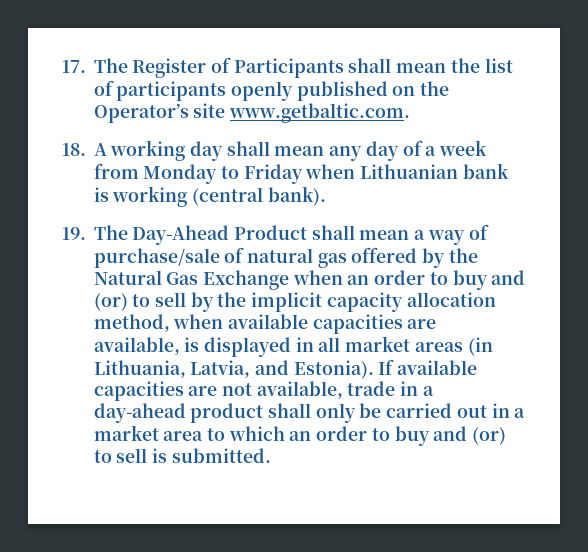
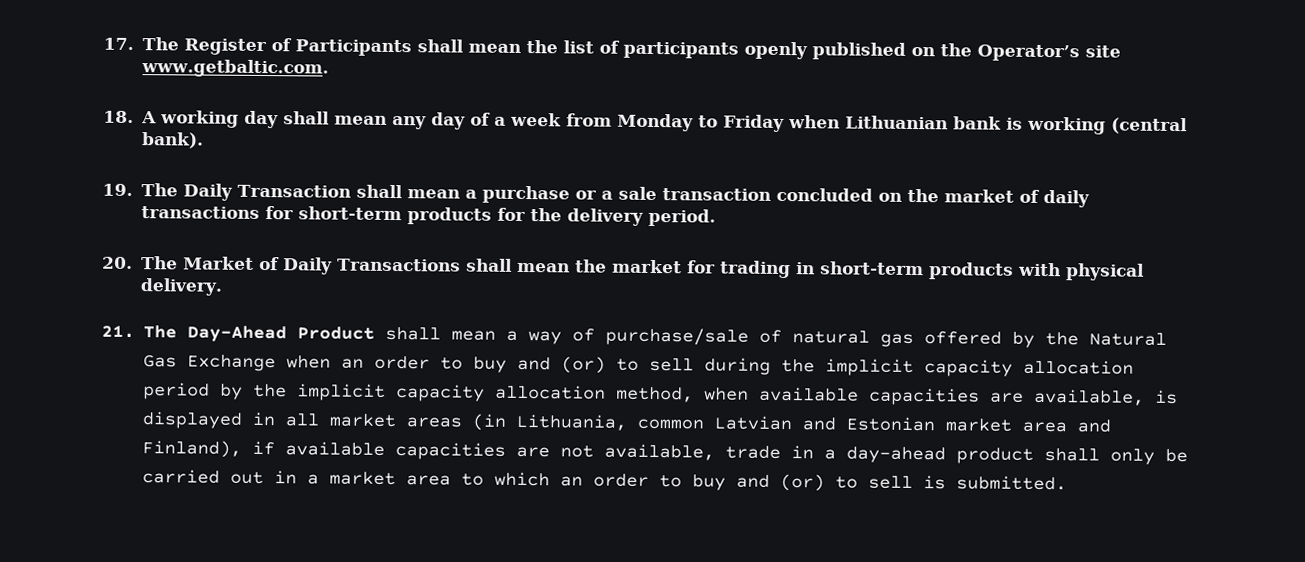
(128, 232) none -> [183,183,1091,208] [141,206,717,227] [102,256,1146,281] [140,278,224,296] [101,324,178,339] Daily Transaction shall mean a purchase or a sale transaction concluded on the market of daily transactions for short-term products for the delivery period. // 20. The Market of Daily Transactions shall mean the market for trading in short-term products with physical delivery. // 21. The
(186, 299) none -> [704,357,1135,377] [143,382,211,400] during the implicit capacity allocation period
[190,359,395,379] Latvia, and Estonia). If -> [637,415,1112,433] [142,440,276,458] common Latvian and Estonian market area and Finland), if

